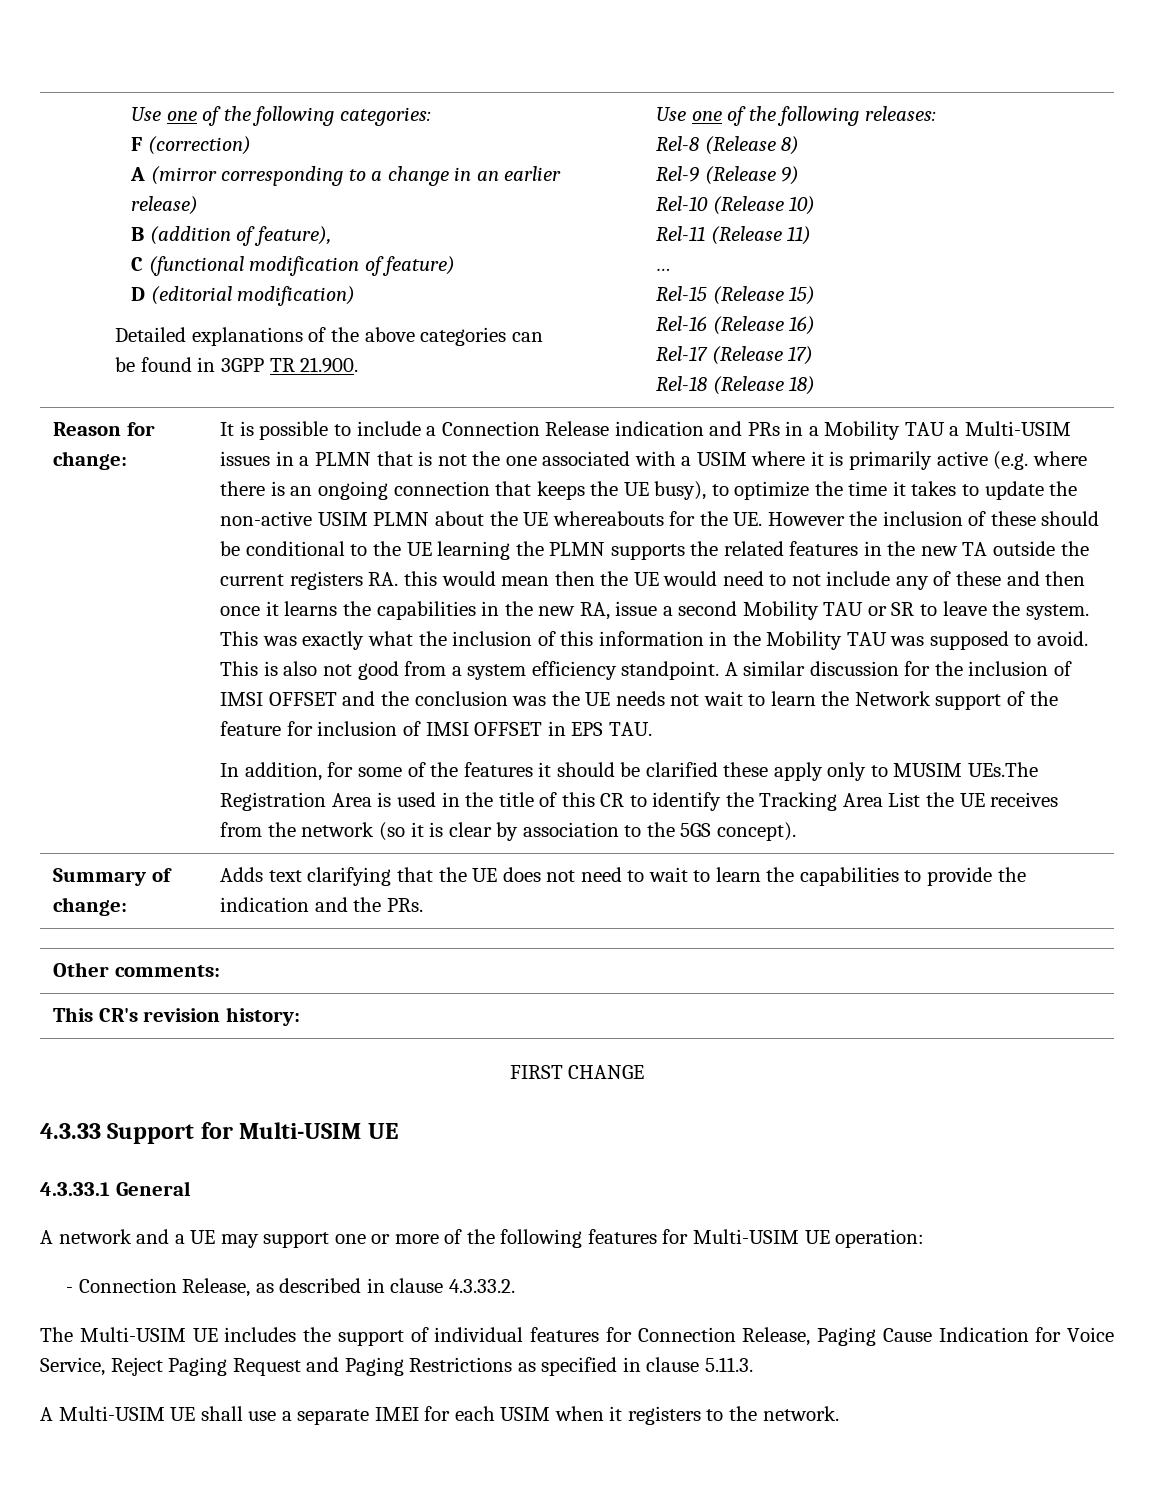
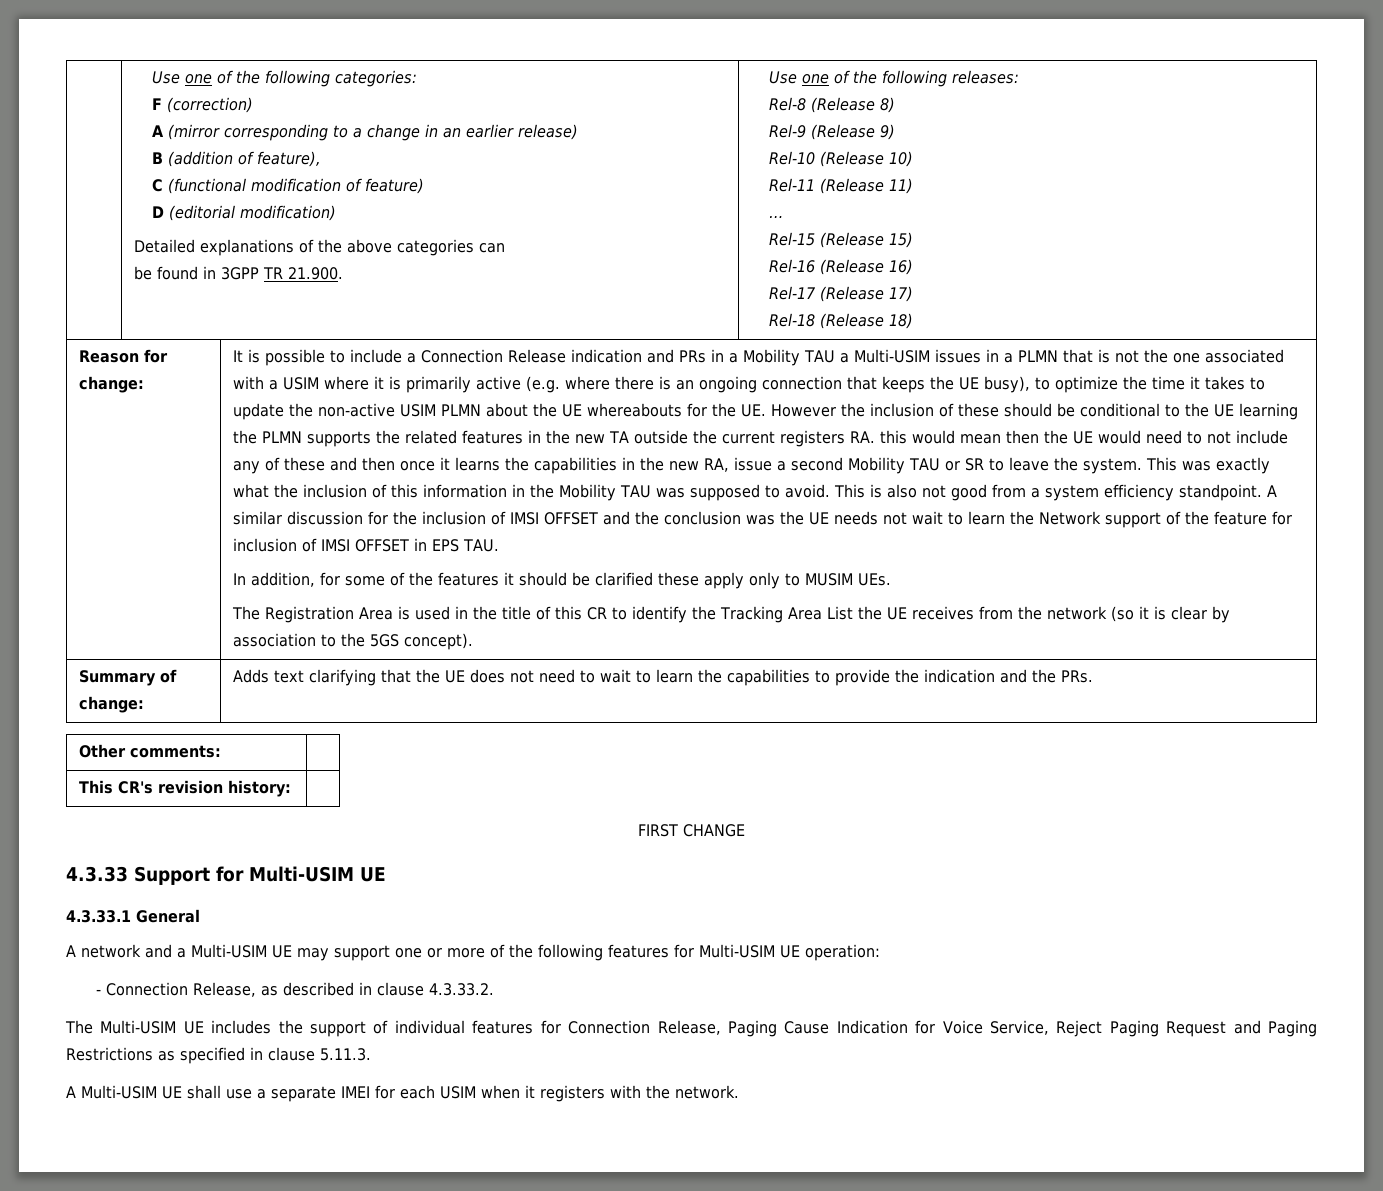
[967,762,1038,777] UEs.The -> [857,573,891,586] [231,606,260,620] UEs. // The
(185, 1239) none -> [191,944,267,958] Multi-USIM
[706,1409,724,1421] to -> [610,1085,641,1098] with

